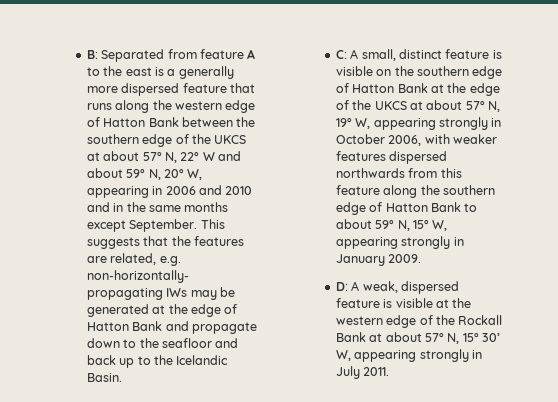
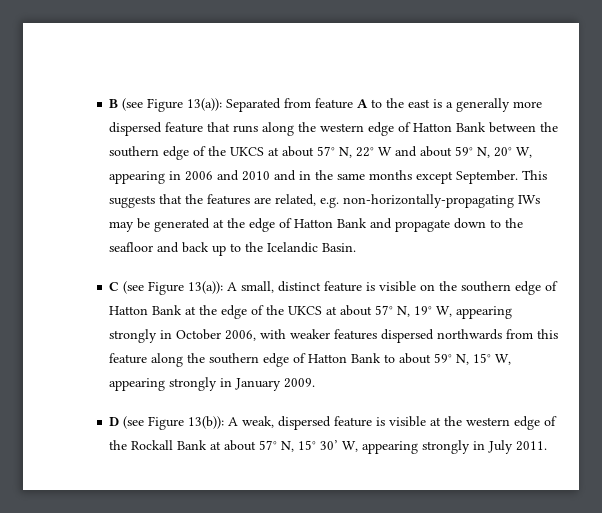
[86,50,98,59] B: -> [109,98,223,112] B (see Figure 13(a)):
[335,50,347,59] C: -> [109,281,224,295] C (see Figure 13(a)):
[335,282,348,291] D: -> [109,416,225,430] D (see Figure 13(b)):

